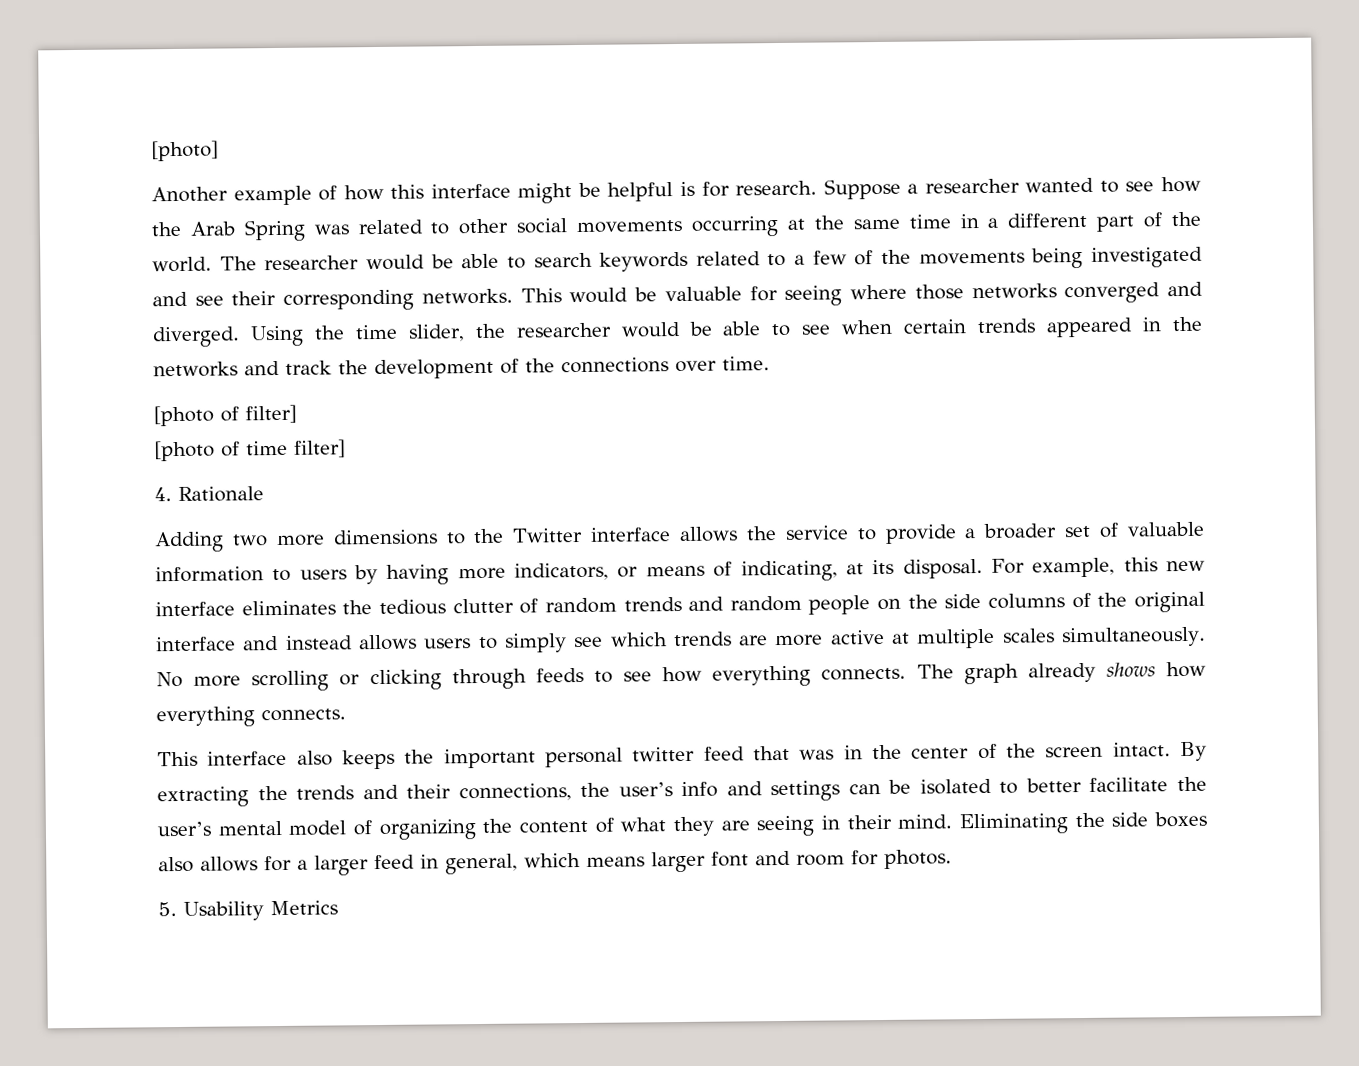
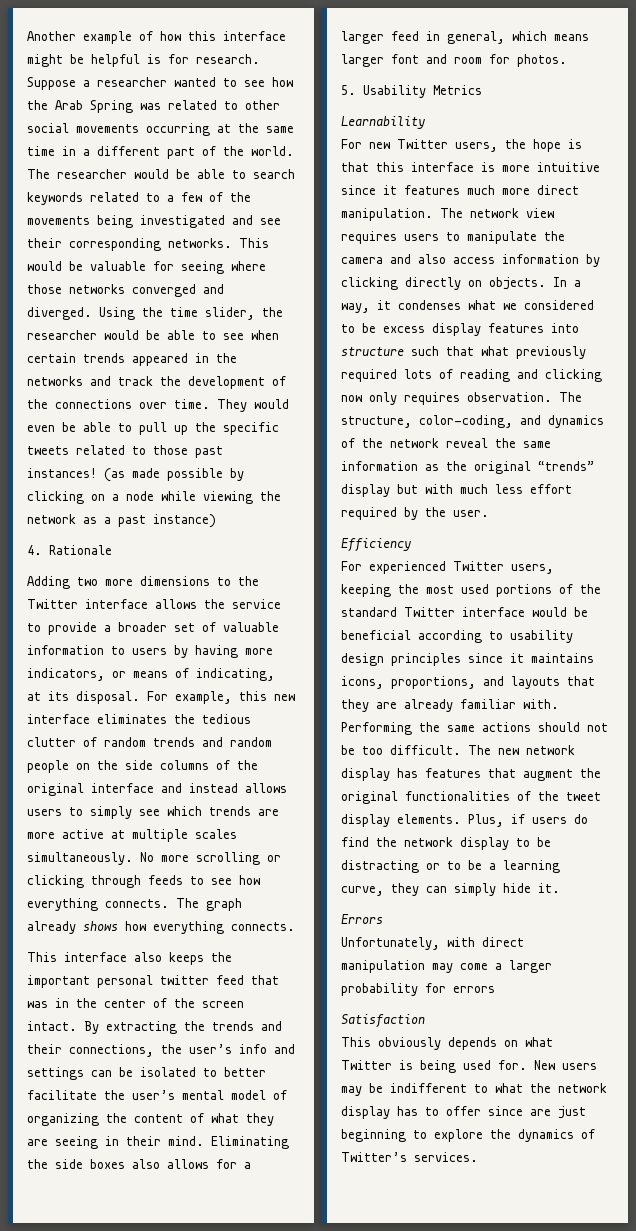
[151,140,219,162] [photo] // -> (27, 36) none
[153,404,297,427] [154,439,346,462] // [photo of filter] // [photo of time filter] -> [217,399,289,412] [27,422,279,435] [27,445,223,458] [27,468,244,482] [27,491,281,504] [27,514,216,528] They would even be able to pull up the specific tweets related to those past instances! (as made possible by clicking on a node while viewing the network as a past instance)
(338, 908) none -> [341,116,425,129] [341,139,582,152] [341,162,600,172] [341,185,579,195] [341,208,554,221] [341,231,565,244] [341,254,600,267] [341,277,581,290] [341,300,594,313] [341,323,579,336] [341,346,586,359] [341,369,602,382] [341,392,582,405] [341,415,604,428] [341,438,551,448] [341,461,594,474] [341,484,572,497] [341,507,489,520] [341,538,411,552] [341,561,554,574] [341,584,601,597] [341,607,588,617] [341,630,573,643] [341,653,594,666] [341,676,595,689] [341,699,559,712] [341,722,608,735] [341,745,575,755] [341,768,601,781] [341,791,601,804] [341,814,588,827] [341,837,551,850] [341,860,560,873] [341,883,560,896] [341,914,383,924] [341,937,524,950] [341,960,552,973] [341,983,495,996] [341,1014,425,1028] [341,1037,553,1050] [341,1060,597,1073] [341,1083,607,1096] [341,1106,586,1119] [341,1129,595,1142] [341,1152,478,1162] // Learnability // For new Twitter users, the hope is that this interface is more intuitive since it features much more direct manipulation. The network view requires users to manipulate the camera and also access information by clicking directly on objects. In a way, it condenses what we considered to be excess display features into structure such that what previously required lots of reading and clicking now only requires observation. The structure, color-coding, and dynamics of the network reveal the same information as the original “trends” display but with much less effort required by the user. // Efficiency // For experienced Twitter users, keeping the most used portions of the standard Twitter interface would be beneficial according to usability design principles since it maintains icons, proportions, and layouts that they are already familiar with. Performing the same actions should not be too difficult. The new network display has features that augment the original functionalities of the tweet display elements. Plus, if users do find the network display to be distracting or to be a learning curve, they can simply hide it. // Errors // Unfortunately, with direct manipulation may come a larger probability for errors // Satisfaction // This obviously depends on what Twitter is being used for. New users may be indifferent to what the network display has to offer since are just beginning to explore the dynamics of Twitter’s services.

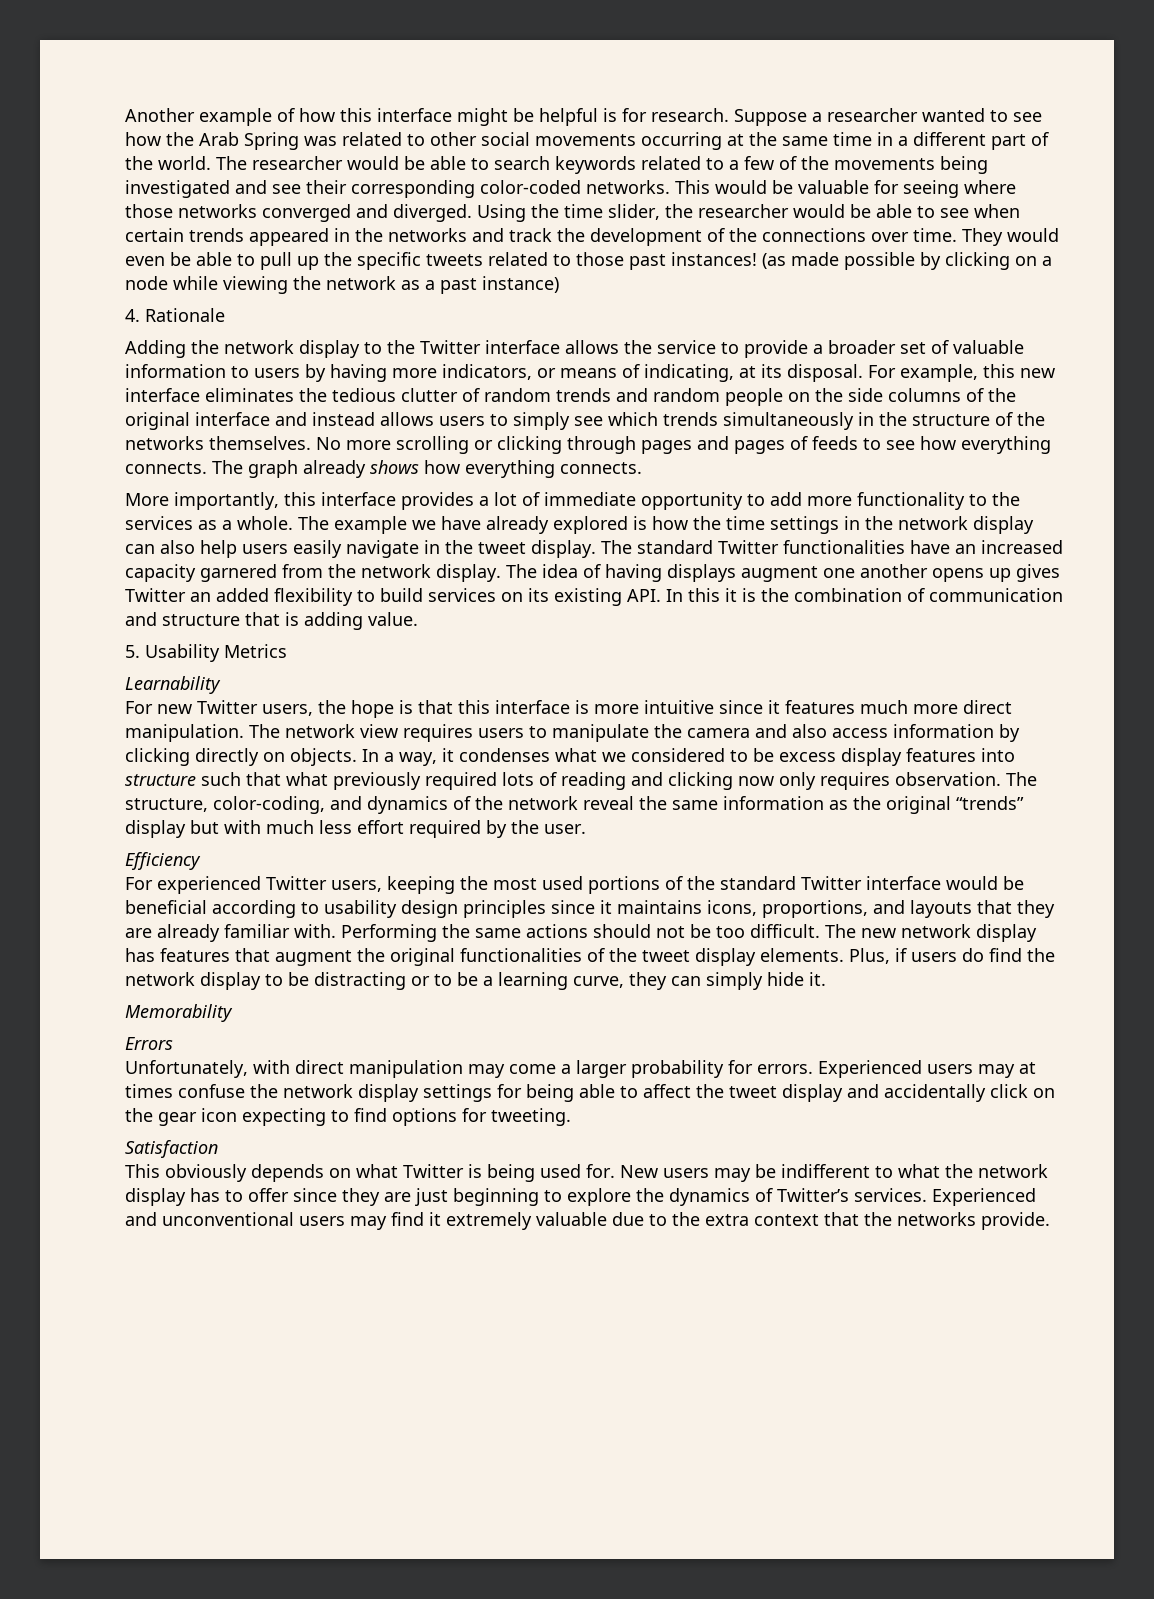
(161, 244) none -> [480,180,581,194] color-coded
[77,576,210,586] two more dimensions -> [191,340,360,358] the network display
[258,809,279,816] [27,829,237,842] [27,852,133,865] are more active at multiple scales simultaneously. -> [723,412,1045,430] [125,436,311,450] simultaneously in the structure of the networks themselves.
(141, 881) none -> [641,436,808,454] pages and pages of
[27,952,232,965] [27,975,279,988] [27,998,244,1008] [27,1021,282,1034] [27,1044,295,1057] [27,1067,266,1080] [27,1090,287,1100] [27,1113,274,1126] [27,1136,289,1149] [27,1159,251,1169] [341,31,589,44] [341,54,567,67] This interface also keeps the important personal twitter feed that was in the center of the screen intact. By extracting the trends and their connections, the user’s info and settings can be isolated to better facilitate the user’s mental model of organizing the content of what they are seeing in their mind. Eliminating the side boxes also allows for a larger feed in general, which means larger font and room for photos. -> [125,492,1020,510] [125,516,1034,534] [125,540,1063,558] [125,564,1060,582] [125,588,1063,606] [125,612,418,630] More importantly, this interface provides a lot of immediate opportunity to add more functionality to the services as a whole. The example we have already explored is how the time settings in the network display can also help users easily navigate in the tweet display. The standard Twitter functionalities have an increased capacity garnered from the network display. The idea of having displays augment one another opens up gives Twitter an added flexibility to build services on its existing API. In this it is the combination of communication and structure that is adding value.
(560, 888) none -> [125,1004,233,1022] // Memorability
[453,986,495,993] errors -> [757,1060,1036,1078] [125,1084,1055,1102] [125,1108,571,1126] errors. Experienced users may at times confuse the network display settings for being able to affect the tweet display and accidentally click on the gear icon expecting to find options for tweeting.
(523, 1111) none -> [342,1188,380,1206] they
(478, 1157) none -> [932,1188,1036,1206] [125,1212,1050,1230] Experienced and unconventional users may find it extremely valuable due to the extra context that the networks provide.

